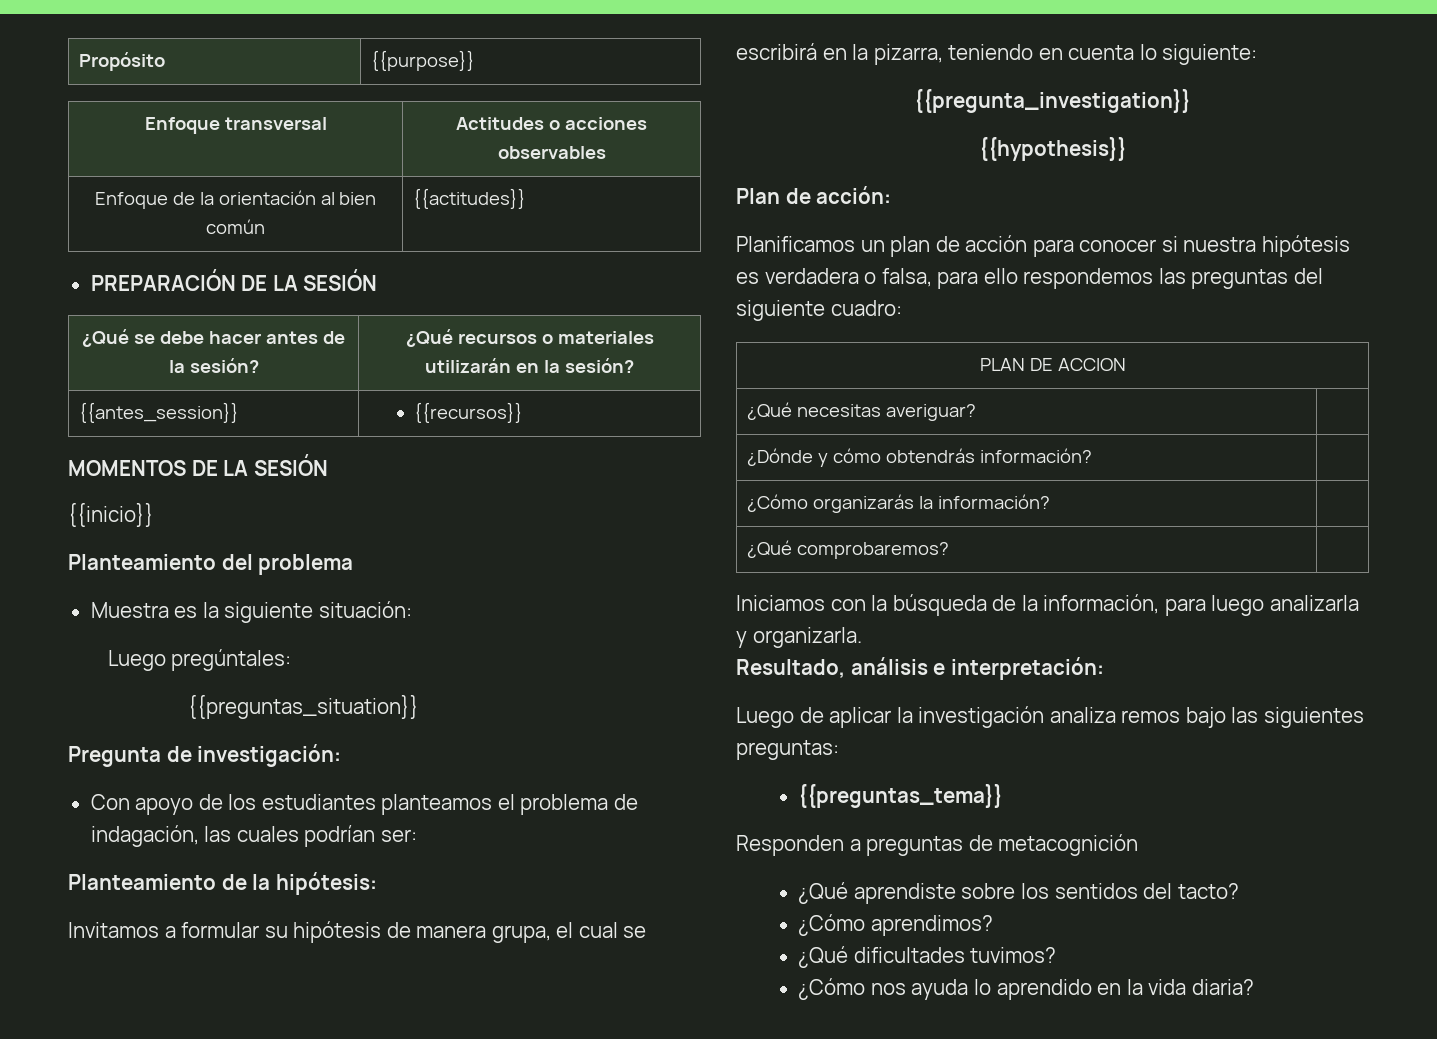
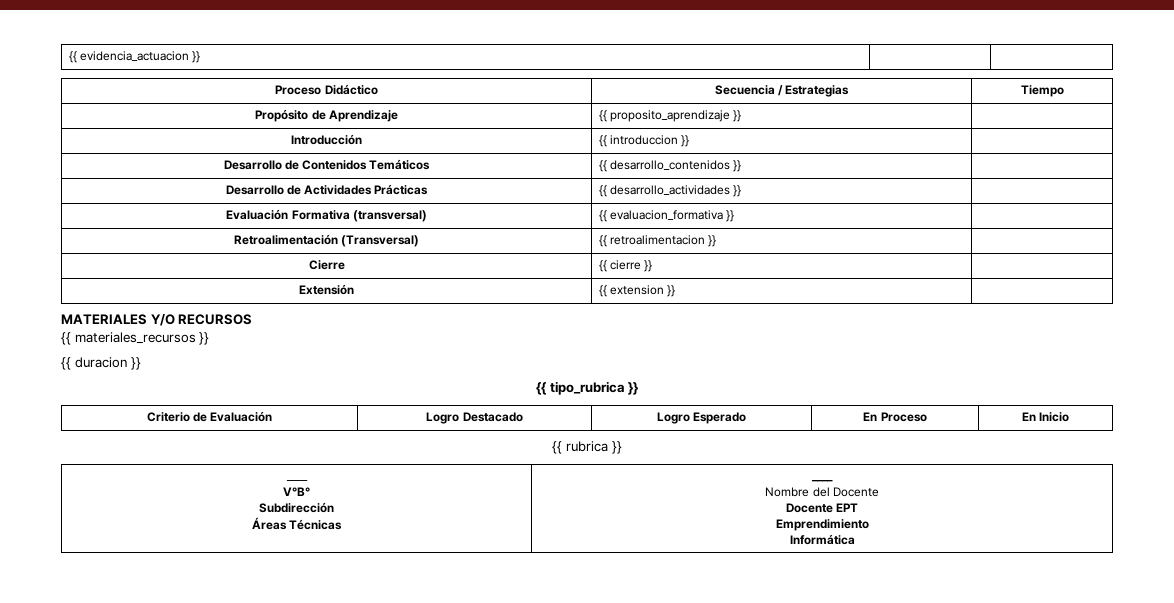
[79,52,166,71] [371,50,476,71] [144,117,327,134] [456,117,647,130] [497,146,606,159] [94,190,377,209] [206,219,265,234] [413,188,527,209] [90,269,378,291] [82,329,345,347] [168,358,259,373] [405,329,654,347] [425,358,634,373] [79,402,240,423] [413,402,523,423] [68,454,328,476] [68,503,154,527] [68,554,354,575] [90,601,412,623] [107,649,292,671] [187,695,419,719] [68,744,342,767] [90,794,638,815] [90,825,417,847] [68,872,377,895] [68,921,647,943] [736,43,1258,65] [914,89,1191,113] [978,137,1127,161] [736,186,892,204] [736,235,1350,257] [736,268,1323,289] [736,300,902,321] [979,358,1126,371] [747,402,977,421] [747,448,1093,467] [747,494,1051,513] [747,540,950,559] [736,594,1359,616] [736,627,862,648] [736,657,1104,680] [736,706,1364,728] [736,740,839,760] [798,784,1004,808] [736,834,1139,856] [798,882,1239,904] [798,914,993,936] [798,946,1057,968] [798,978,1254,1000] Propósito | {{purpose}} // Enfoque transversal | Actitudes o acciones observables // Enfoque de la orientación al bien común | {{actitudes}} // PREPARACIÓN DE LA SESIÓN // ¿Qué se debe hacer antes de la sesión? | ¿Qué recursos o materiales utilizarán en la sesión? // {{antes_session}} | {{recursos}} // MOMENTOS DE LA SESIÓN // {{inicio}} // Planteamiento del problema // Muestra es la siguiente situación: // Luego pregúntales: // {{preguntas_situation}} // Pregunta de investigación: // Con apoyo de los estudiantes planteamos el problema de indagación, las cuales podrían ser: // Planteamiento de la hipótesis: // Invitamos a formular su hipótesis de manera grupa, el cual se escribirá en la pizarra, teniendo en cuenta lo siguiente: // {{pregunta_investigation}} // {{hypothesis}} // Plan de acción: // Planificamos un plan de acción para conocer si nuestra hipótesis es verdadera o falsa, para ello respondemos las preguntas del siguiente cuadro: // PLAN DE ACCION // ¿Qué necesitas averiguar? | // ¿Dónde y cómo obtendrás información? | // ¿Cómo organizarás la información? | // ¿Qué comprobaremos? | // Iniciamos con la búsqueda de la información, para luego analizarla y organizarla. // Resultado, análisis e interpretación: // Luego de aplicar la investigación analiza remos bajo las siguientes preguntas: // {{preguntas_tema}} // Responden a preguntas de metacognición // ¿Qué aprendiste sobre los sentidos del tacto? // ¿Cómo aprendimos? // ¿Qué dificultades tuvimos? // ¿Cómo nos ayuda lo aprendido en la vida diaria? -> [68,51,201,63] [275,84,378,95] [714,85,850,97] [1020,85,1064,97] [255,109,398,122] [598,110,742,122] [291,134,362,145] [598,135,690,147] [223,159,431,170] [598,160,742,172] [225,184,429,195] [598,185,742,197] [226,209,427,222] [598,210,735,222] [233,234,420,247] [598,235,717,247] [308,260,345,270] [598,260,653,272] [299,284,354,295] [598,285,676,297] [61,314,253,326] [61,332,210,345] [61,357,142,370] [535,381,639,395] [146,411,273,422] [426,412,523,424] [656,412,747,424] [863,412,927,422] [1021,412,1070,422] [552,441,622,454] [285,480,308,481] [283,487,310,496] [259,502,334,513] [251,517,343,530] [811,480,833,482] [765,487,879,497] [785,503,859,513] [775,519,869,531] [789,534,855,545] {{ evidencia_actuacion }} | | // Proceso Didáctico | Secuencia / Estrategias | Tiempo // Propósito de Aprendizaje | {{ proposito_aprendizaje }} | // Introducción | {{ introduccion }} | // Desarrollo de Contenidos Temáticos | {{ desarrollo_contenidos }} | // Desarrollo de Actividades Prácticas | {{ desarrollo_actividades }} | // Evaluación Formativa (transversal) | {{ evaluacion_formativa }} | // Retroalimentación (Transversal) | {{ retroalimentacion }} | // Cierre | {{ cierre }} | // Extensión | {{ extension }} | // MATERIALES Y/O RECURSOS // {{ materiales_recursos }} // {{ duracion }} // {{ tipo_rubrica }} // Criterio de Evaluación | Logro Destacado | Logro Esperado | En Proceso | En Inicio // {{ rubrica }} // ____ // V°B° // Subdirección // Áreas Técnicas | ____ // Nombre del Docente // Docente EPT // Emprendimiento // Informática

